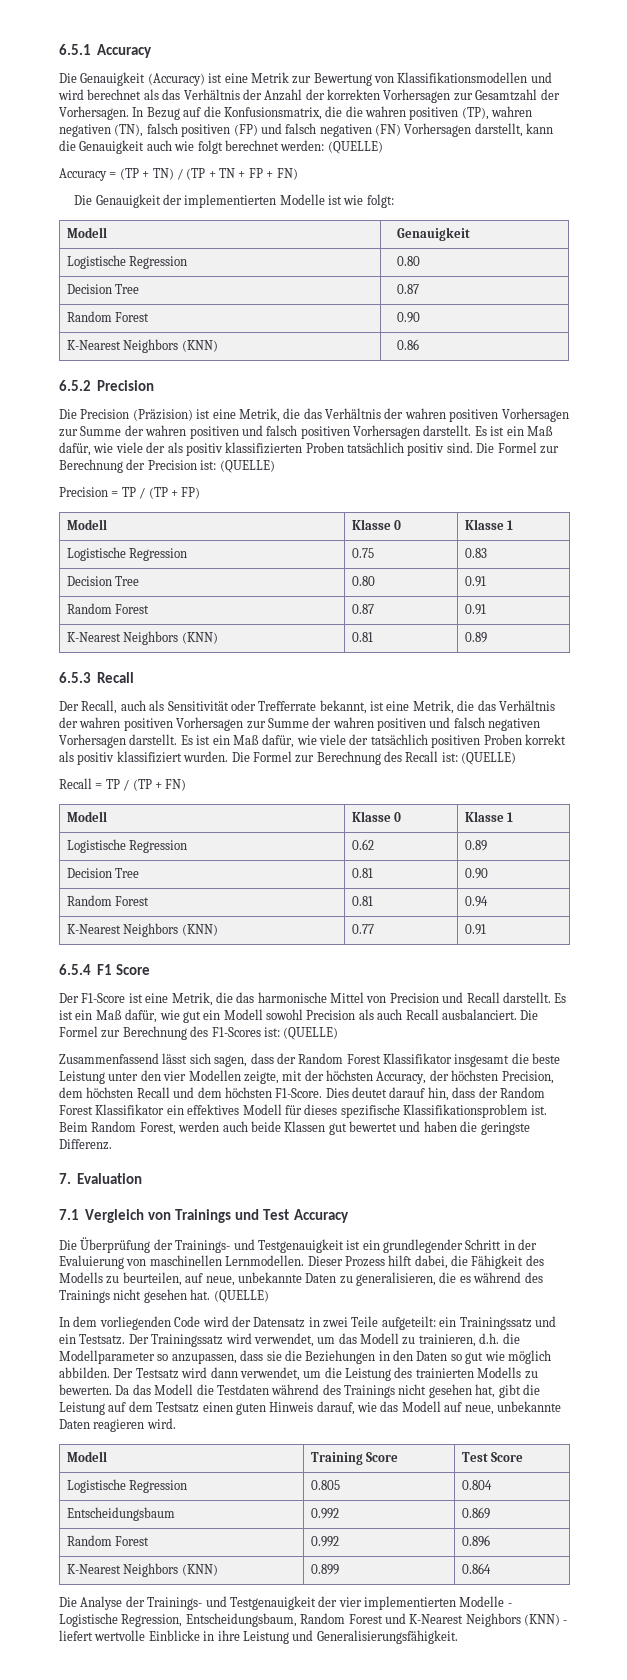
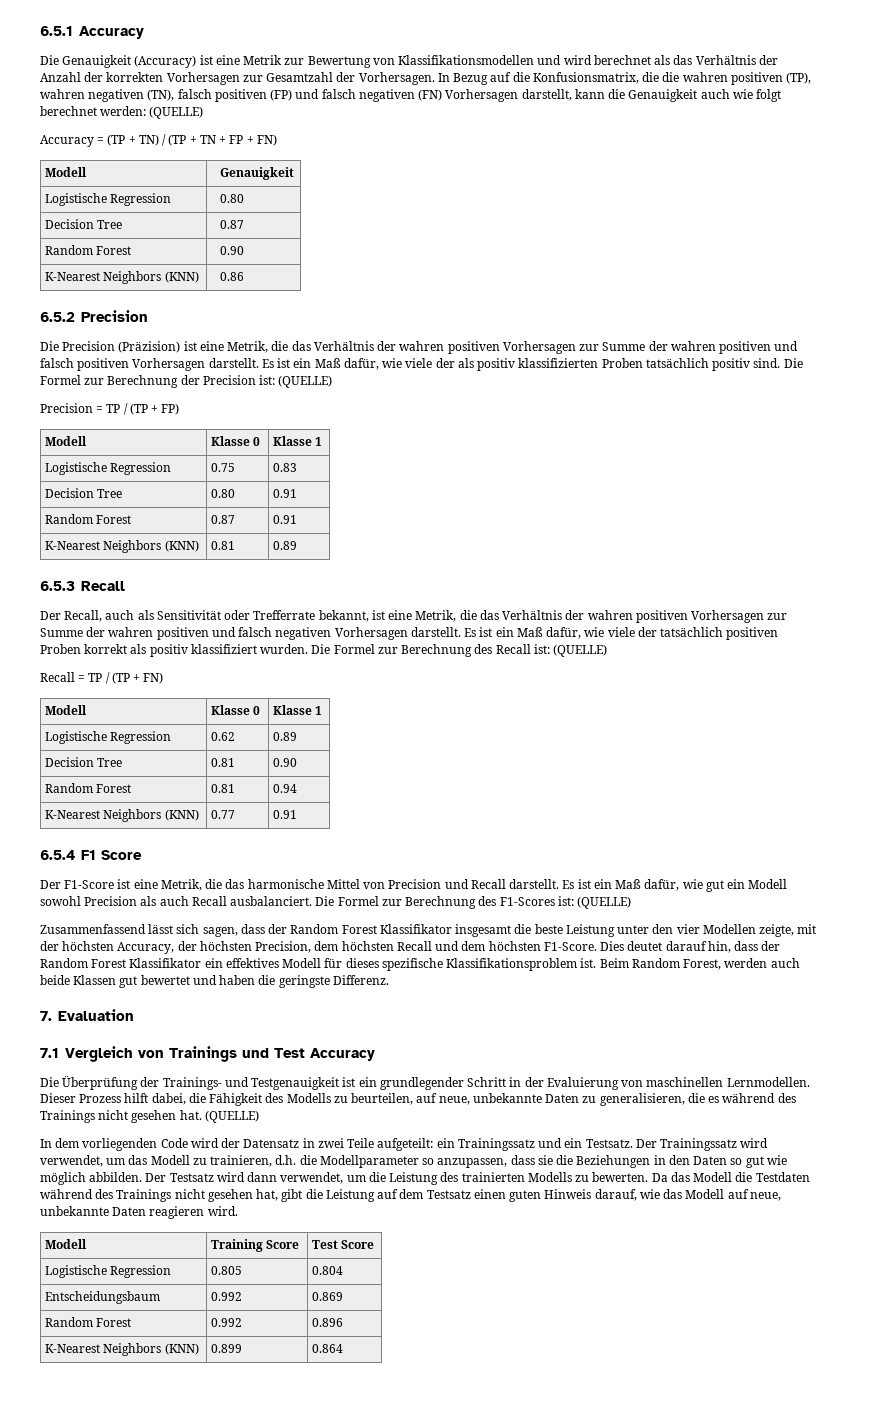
[74,194,394,208] // Die Genauigkeit der implementierten Modelle ist wie folgt: -> (277, 140) none
[59,1596,512,1610] [59,1613,568,1627] [59,1630,458,1644] // Die Analyse der Trainings- und Testgenauigkeit der vier implementierten Modelle - Logistische Regression, Entscheidungsbaum, Random Forest und K-Nearest Neighbors (KNN) - liefert wertvolle Einblicke in ihre Leistung und Generalisierungsfähigkeit. -> (344, 1348) none

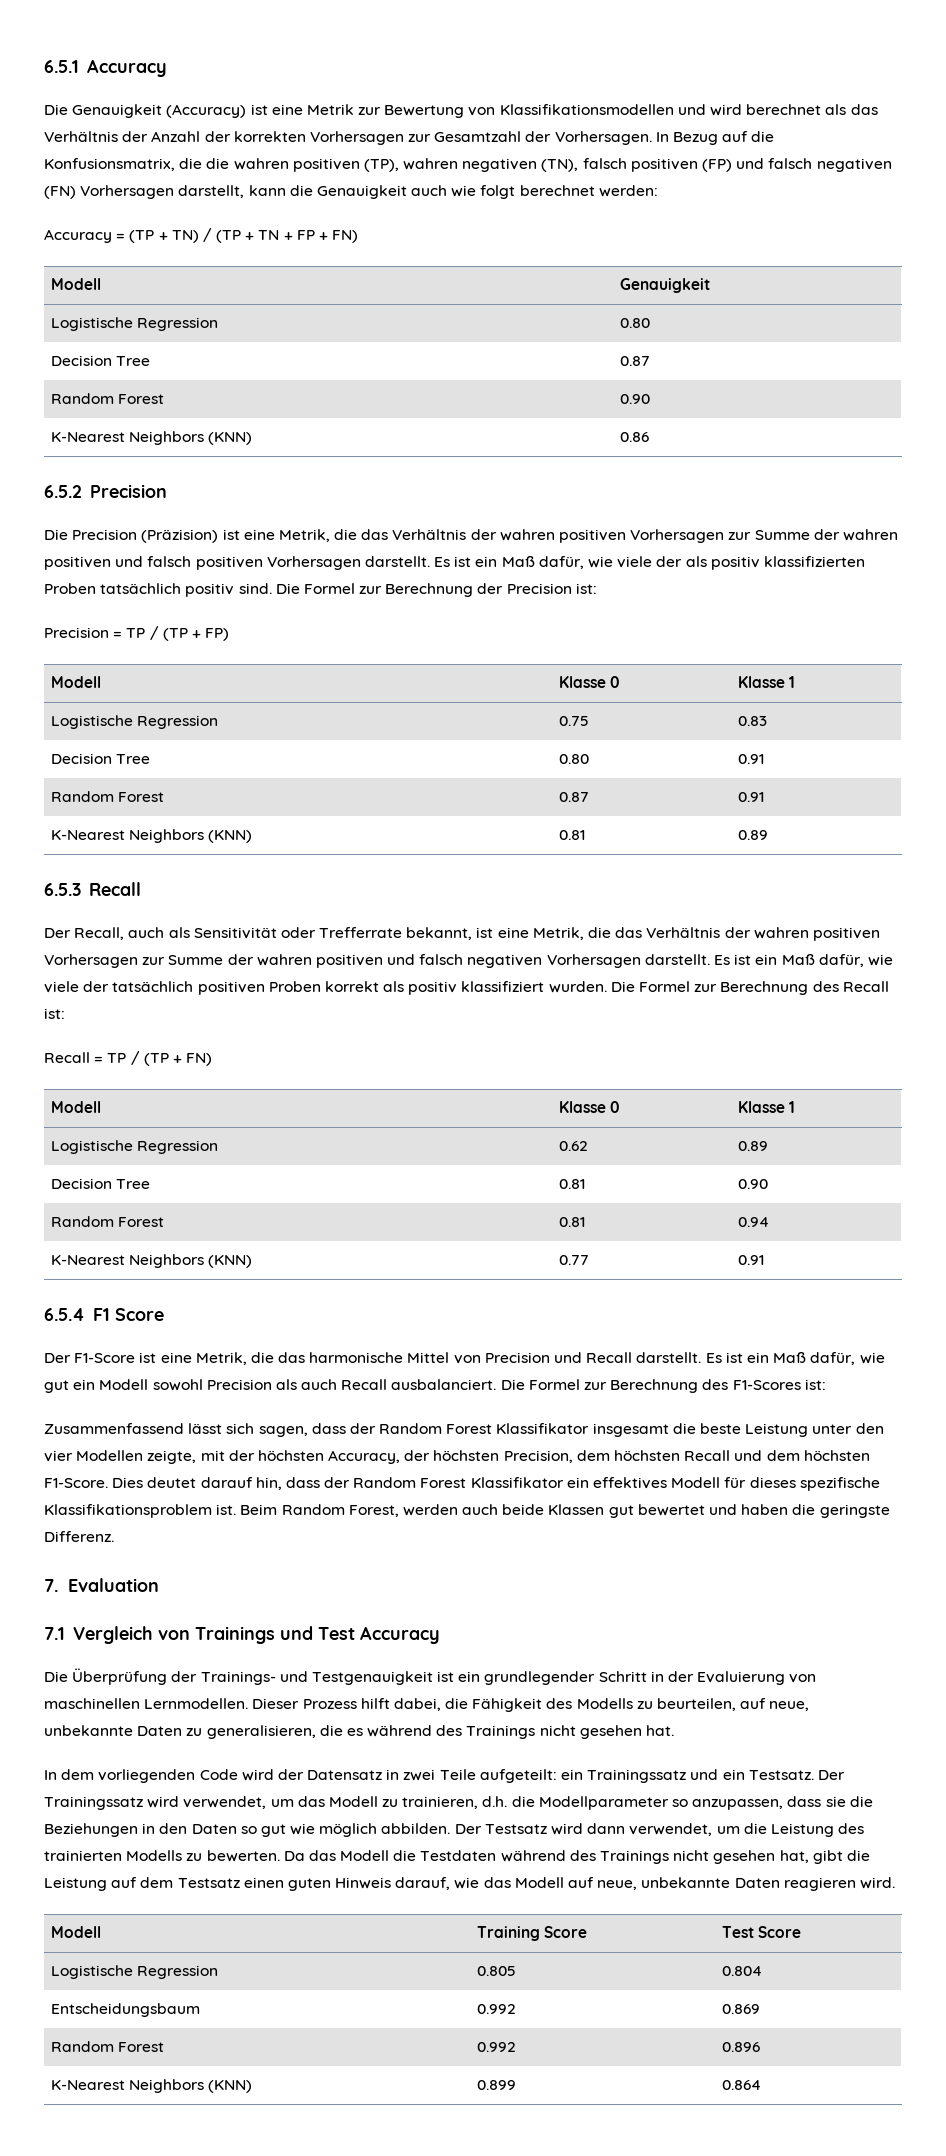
[149,106,204,119] (QUELLE) -> (658, 191) none
[278,375,333,388] (QUELLE) -> (597, 588) none
[553,644,608,657] (QUELLE) -> (65, 1013) none
[577,896,632,909] (QUELLE) -> (826, 1384) none
[204,1110,259,1123] (QUELLE) -> (675, 1730) none

